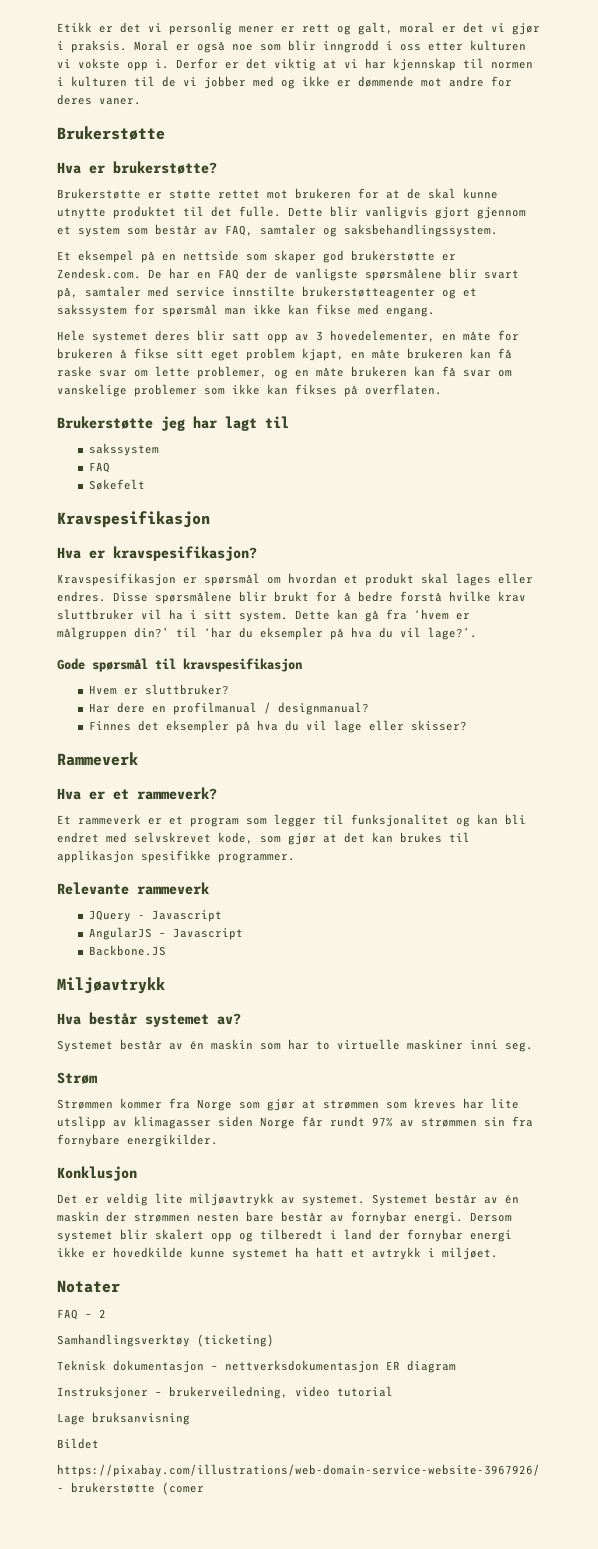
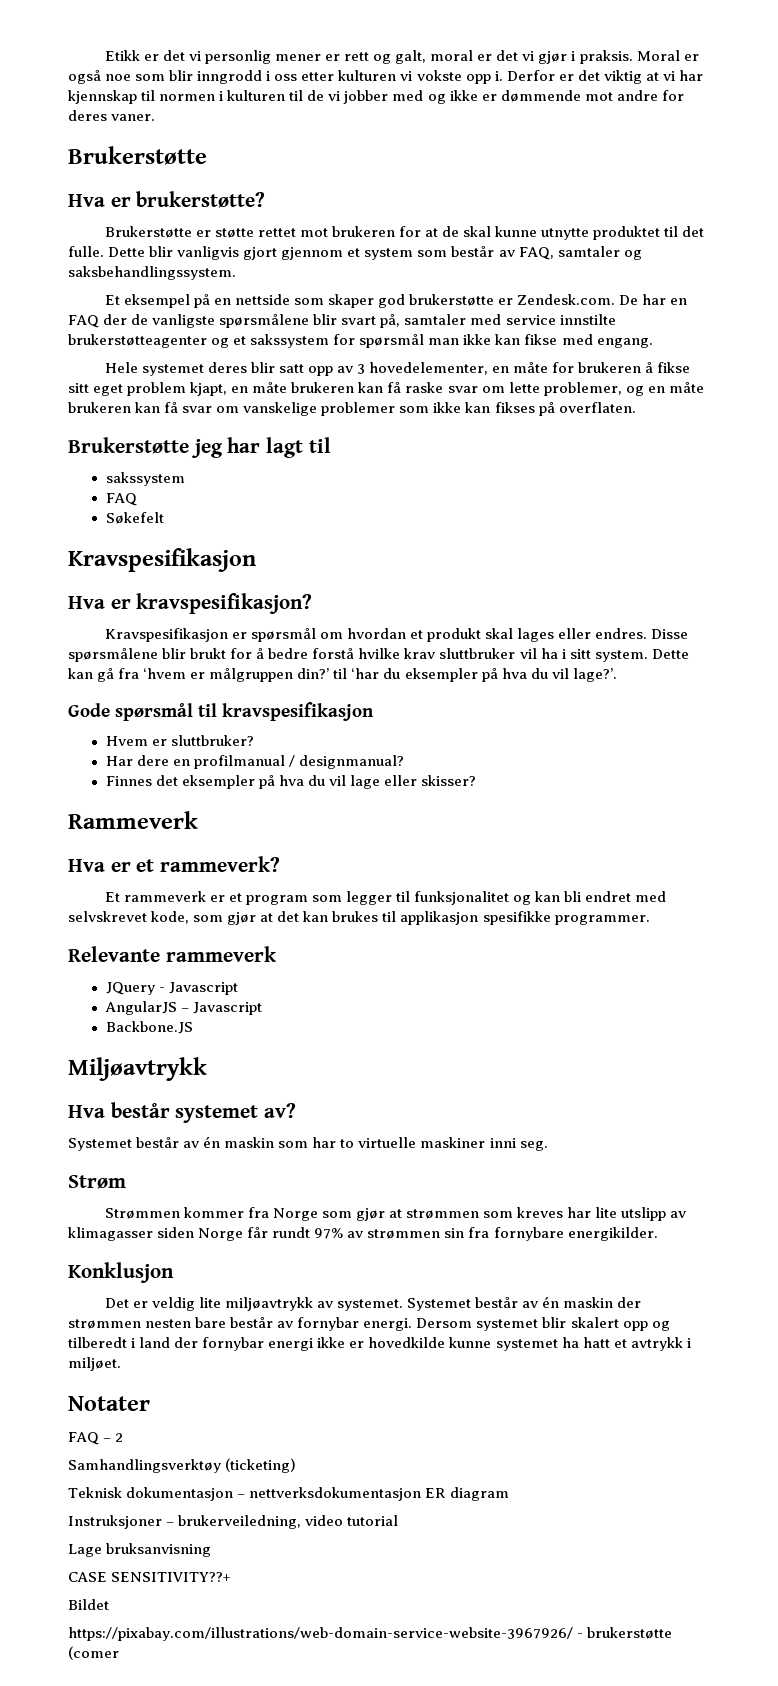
(190, 1418) none -> [68,1572,232,1582] // CASE SENSITIVITY??+

